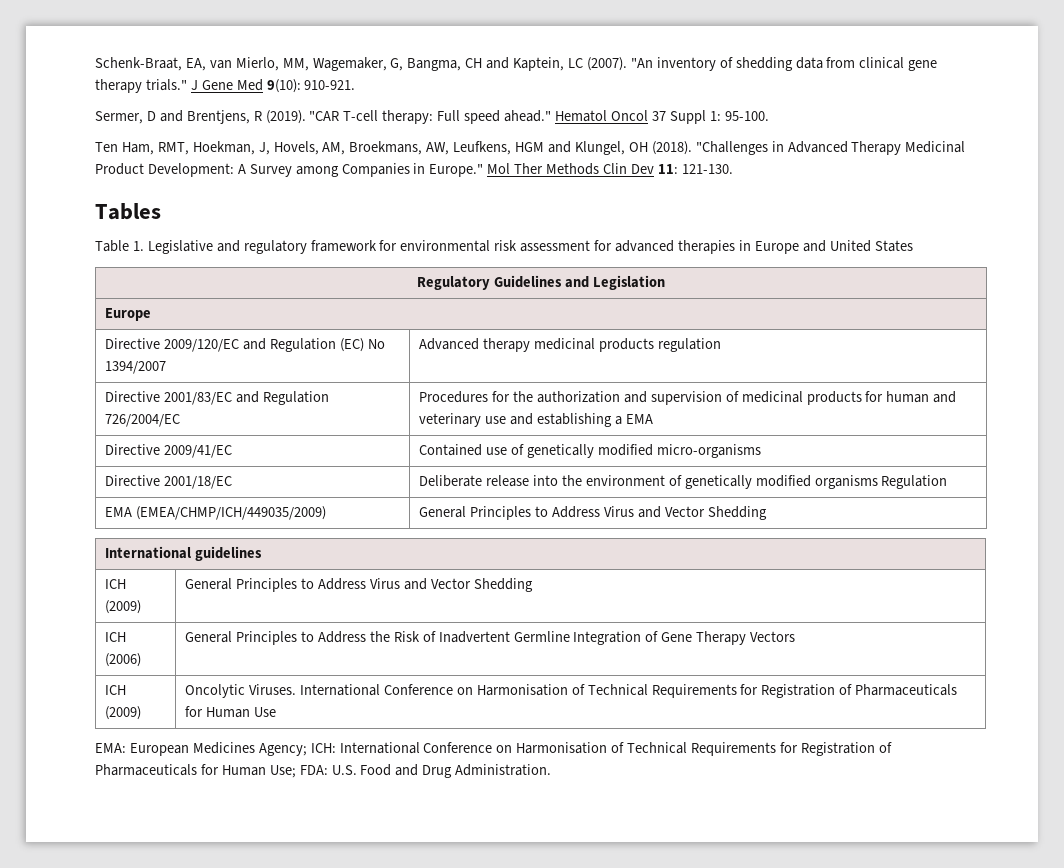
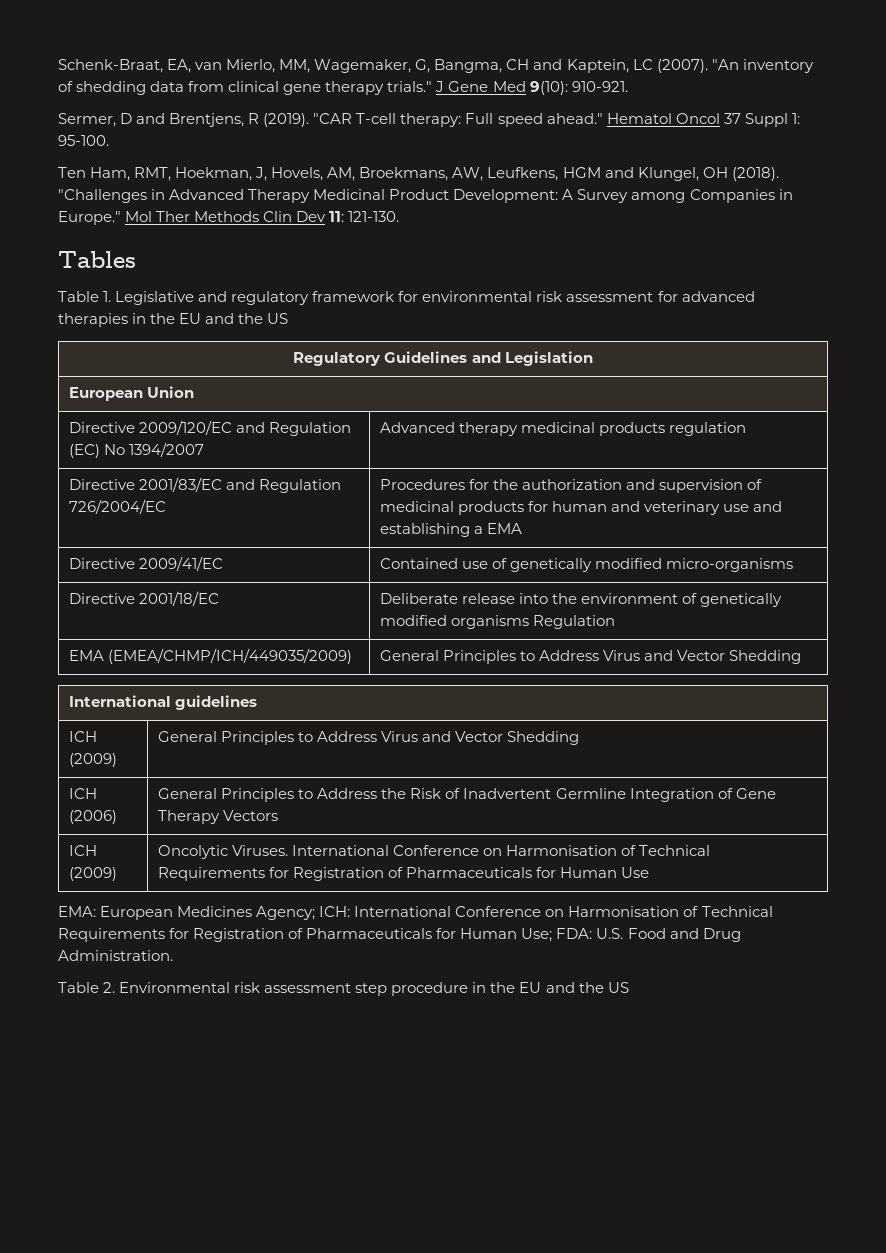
[754,240,913,254] Europe and United States -> [150,313,289,324] the EU and the US
[105,308,152,321] Europe -> [69,386,195,401] European Union
(552, 770) none -> [58,982,629,996] // Table 2. Environmental risk assessment step procedure in the EU and the US

